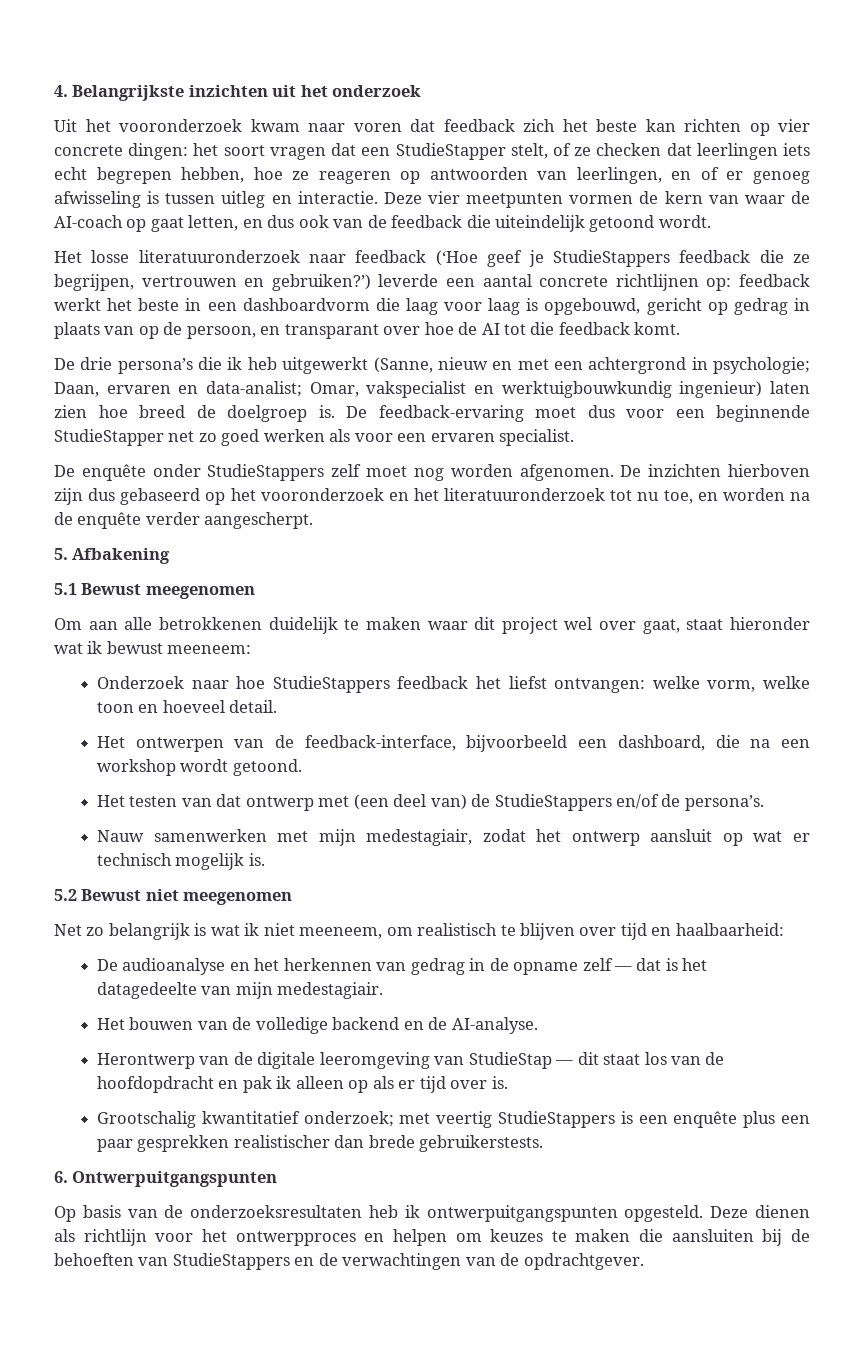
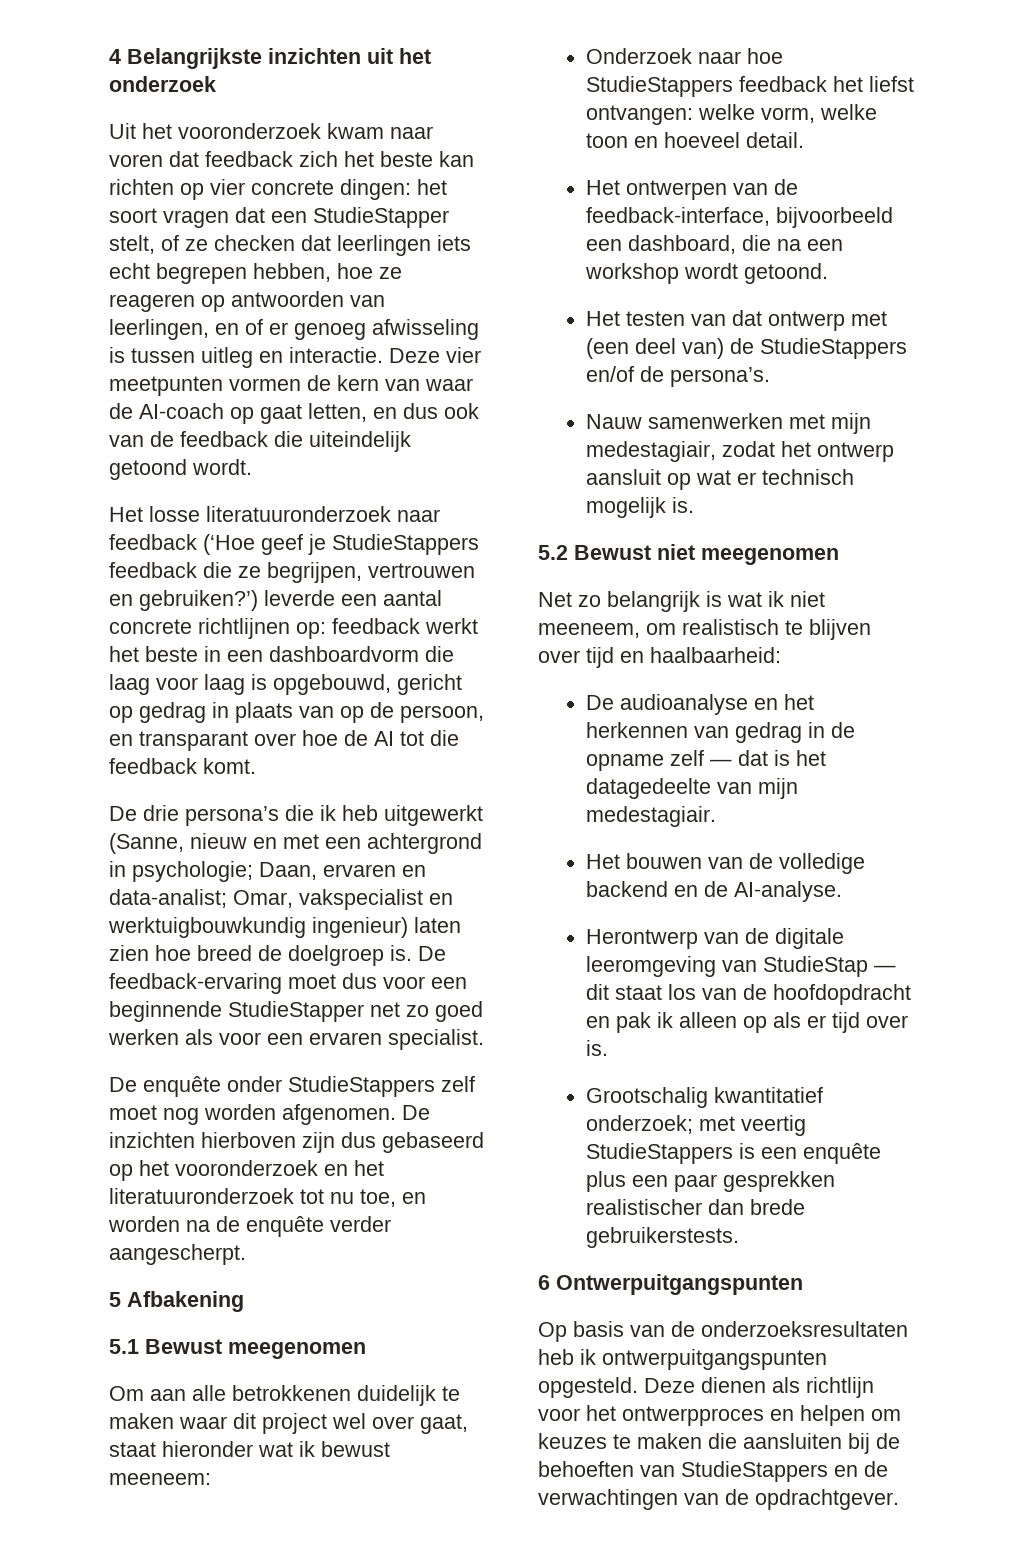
[54,85,68,97] 4. -> [109,49,121,64] 4
[54,548,68,560] 5. -> [109,1292,121,1307] 5
[54,1171,68,1183] 6. -> [538,1275,550,1290] 6

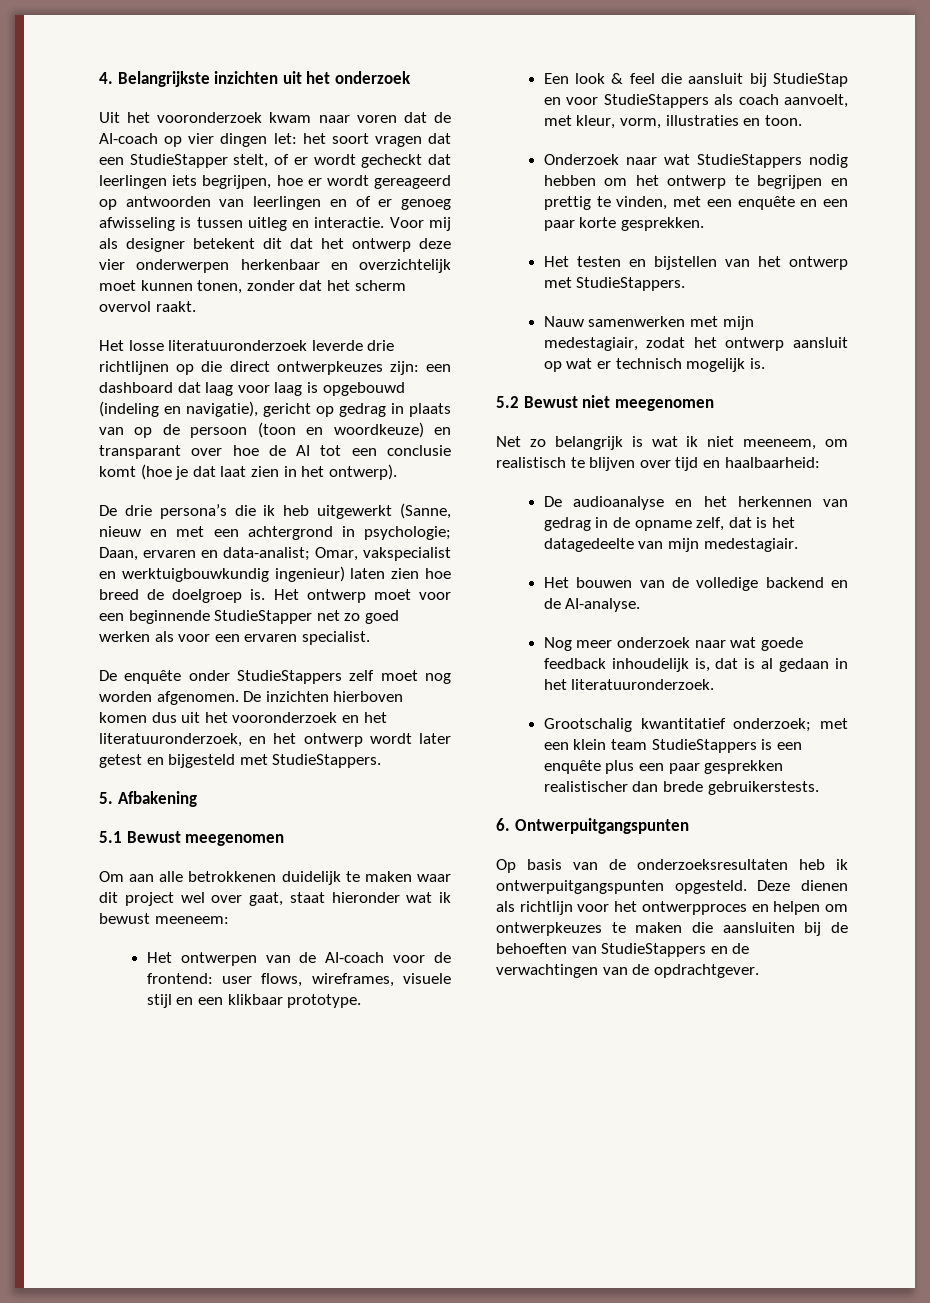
[109,49,121,64] 4 -> [99,72,113,84] 4.
[205,151,474,167] [109,179,411,200] feedback zich het beste kan richten op vier concrete dingen: -> [434,112,452,123] [99,133,297,147] de AI-coach op vier dingen let:
[185,235,471,256] [109,263,402,284] [109,294,195,312] ze checken dat leerlingen iets echt begrepen hebben, hoe ze reageren -> [293,154,452,168] [99,175,451,189] er wordt gecheckt dat leerlingen iets begrijpen, hoe er wordt gereageerd
[109,319,209,340] leerlingen, -> [253,196,322,210] leerlingen
[389,347,481,363] [109,375,473,396] [109,403,479,424] [109,431,411,452] [109,459,252,480] [109,506,440,522] [109,534,479,555] [109,562,475,583] [109,590,442,611] [109,618,478,639] [109,646,454,662] [109,674,391,695] Deze vier meetpunten vormen de kern van waar de AI-coach op gaat letten, en dus ook van de feedback die uiteindelijk getoond wordt. // Het losse literatuuronderzoek naar feedback (‘Hoe geef je StudieStappers feedback die ze begrijpen, vertrouwen en gebruiken?’) leverde een aantal concrete richtlijnen op: feedback werkt het beste in een dashboardvorm die laag voor laag is opgebouwd, -> [389,217,451,231] [99,238,451,252] [99,259,451,273] [99,280,406,294] [99,301,196,312] [99,340,395,351] [99,361,451,375] [99,382,405,396] [99,401,258,417] Voor mij als designer betekent dit dat het ontwerp deze vier onderwerpen herkenbaar en overzichtelijk moet kunnen tonen, zonder dat het scherm overvol raakt. // Het losse literatuuronderzoek leverde drie richtlijnen op die direct ontwerpkeuzes zijn: een dashboard dat laag voor laag is opgebouwd (indeling en navigatie),
[400,705,484,723] persoon, -> [190,422,424,438] persoon (toon en woordkeuze)
[430,730,459,746] [109,758,256,774] die feedback komt. -> [351,445,451,456] [99,464,397,480] een conclusie komt (hoe je dat laat zien in het ontwerp).
[418,946,446,961] [109,973,377,994] De feedback-ervaring moet dus -> [273,589,411,603] Het ontwerp moet
[302,1132,484,1153] [109,1160,384,1181] [109,1188,426,1207] [108,1216,391,1237] [109,1244,246,1265] [109,1292,121,1307] zijn dus gebaseerd op het vooronderzoek en het literatuuronderzoek tot nu toe, en worden na de enquête verder aangescherpt. // 5 -> [99,712,387,723] [99,733,451,747] [99,754,382,768] [99,792,113,804] komen dus uit het vooronderzoek en het literatuuronderzoek, en het ontwerp wordt later getest en bijgesteld met StudieStappers. // 5.
[585,48,783,64] [585,76,914,97] [585,104,877,125] [585,132,804,148] [585,179,798,200] [585,207,893,228] [585,235,843,254] [584,263,828,284] [585,310,887,331] [585,338,907,359] [585,366,770,387] Onderzoek naar hoe StudieStappers feedback het liefst ontvangen: welke vorm, welke toon en hoeveel detail. // Het ontwerpen van de feedback-interface, bijvoorbeeld een dashboard, die na een workshop wordt getoond. // Het testen van dat ontwerp met (een deel van) de StudieStappers en/of de persona’s. -> [146,952,451,966] [146,973,451,987] [146,994,362,1008] [543,73,848,87] [543,94,848,108] [543,115,802,129] [543,154,848,168] [543,175,848,189] [543,196,848,210] [543,217,705,231] [543,256,848,270] [543,277,686,291] Het ontwerpen van de AI-coach voor de frontend: user flows, wireframes, visuele stijl en een klikbaar prototype. // Een look & feel die aansluit bij StudieStap en voor StudieStappers als coach aanvoelt, met kleur, vorm, illustraties en toon. // Onderzoek naar wat StudieStappers nodig hebben om het ontwerp te begrijpen en prettig te vinden, met een enquête en een paar korte gesprekken. // Het testen en bijstellen van het ontwerp met StudieStappers.
[669,750,732,766] zelf — -> [696,517,725,531] zelf,
[585,928,844,949] [585,956,896,977] [585,984,911,1005] [585,1012,908,1033] [585,1040,608,1056] Herontwerp van de digitale leeromgeving van StudieStap — dit staat los van de hoofdopdracht en pak ik alleen op als er tijd over is. -> [543,637,803,651] [543,658,848,672] [543,679,715,690] Nog meer onderzoek naar wat goede feedback inhoudelijk is, dat is al gedaan in het literatuuronderzoek.
[740,1115,806,1136] veertig -> [543,739,648,750] een klein team
[538,1275,550,1290] 6 -> [496,818,510,831] 6.
[538,1433,607,1449] keuzes -> [496,922,602,936] ontwerpkeuzes

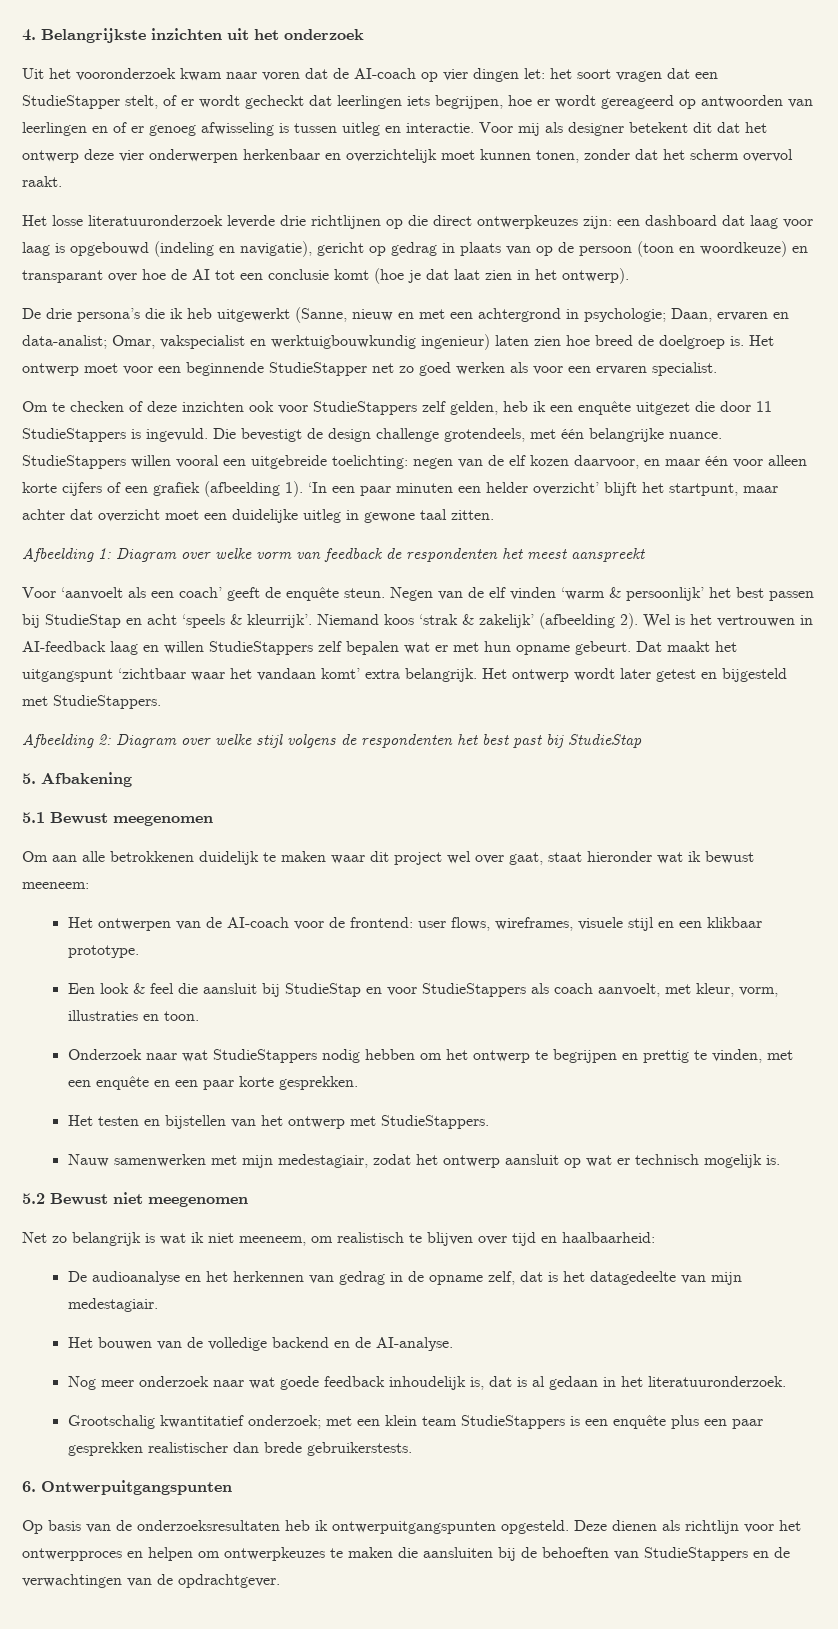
[99,670,451,684] [99,691,404,705] [99,712,387,723] [99,733,297,747] De enquête onder StudieStappers zelf moet nog worden afgenomen. De inzichten hierboven komen dus uit het vooronderzoek en het literatuuronderzoek, en het -> [22,401,772,415] [22,428,722,442] [22,455,807,469] [22,481,778,497] [22,509,494,523] [22,547,645,562] [22,587,814,601] [22,613,813,629] [22,641,737,655] [22,668,507,682] Om te checken of deze inzichten ook voor StudieStappers zelf gelden, heb ik een enquête uitgezet die door 11 StudieStappers is ingevuld. Die bevestigt de design challenge grotendeels, met één belangrijke nuance. StudieStappers willen vooral een uitgebreide toelichting: negen van de elf kozen daarvoor, en maar één voor alleen korte cijfers of een grafiek (afbeelding 1). ‘In een paar minuten een helder overzicht’ blijft het startpunt, maar achter dat overzicht moet een duidelijke uitleg in gewone taal zitten. // Afbeelding 1: Diagram over welke vorm van feedback de respondenten het meest aanspreekt // Voor ‘aanvoelt als een coach’ geeft de enquête steun. Negen van de elf vinden ‘warm & persoonlijk’ het best passen bij StudieStap en acht ‘speels & kleurrijk’. Niemand koos ‘strak & zakelijk’ (afbeelding 2). Wel is het vertrouwen in AI-feedback laag en willen StudieStappers zelf bepalen wat er met hun opname gebeurt. Dat maakt het uitgangspunt ‘zichtbaar waar het vandaan komt’ extra belangrijk. Het
(382, 761) none -> [22,733,642,748] // Afbeelding 2: Diagram over welke stijl volgens de respondenten het best past bij StudieStap

